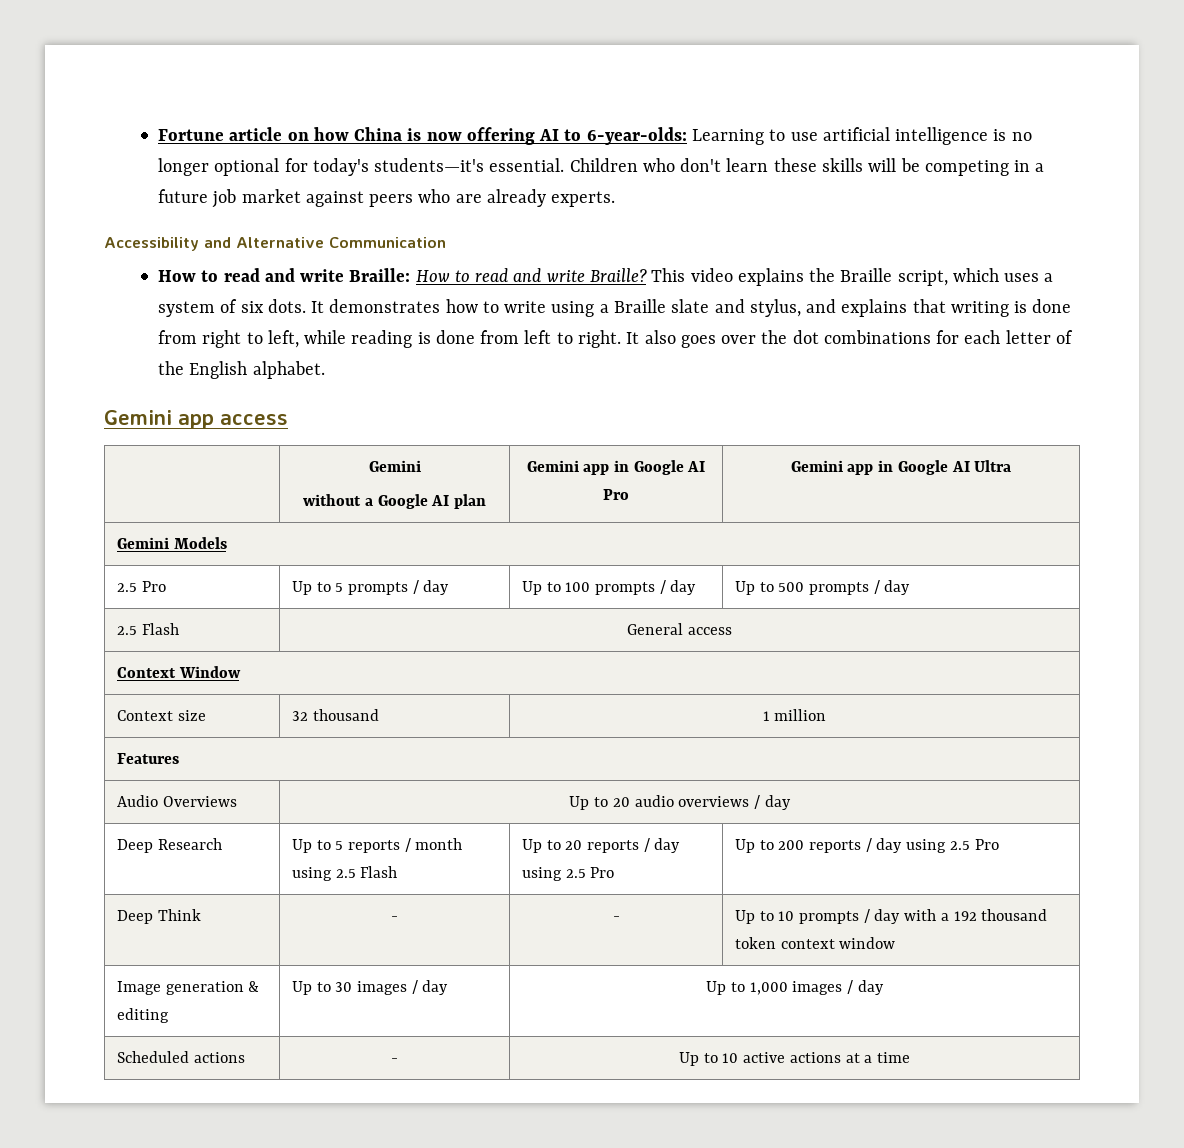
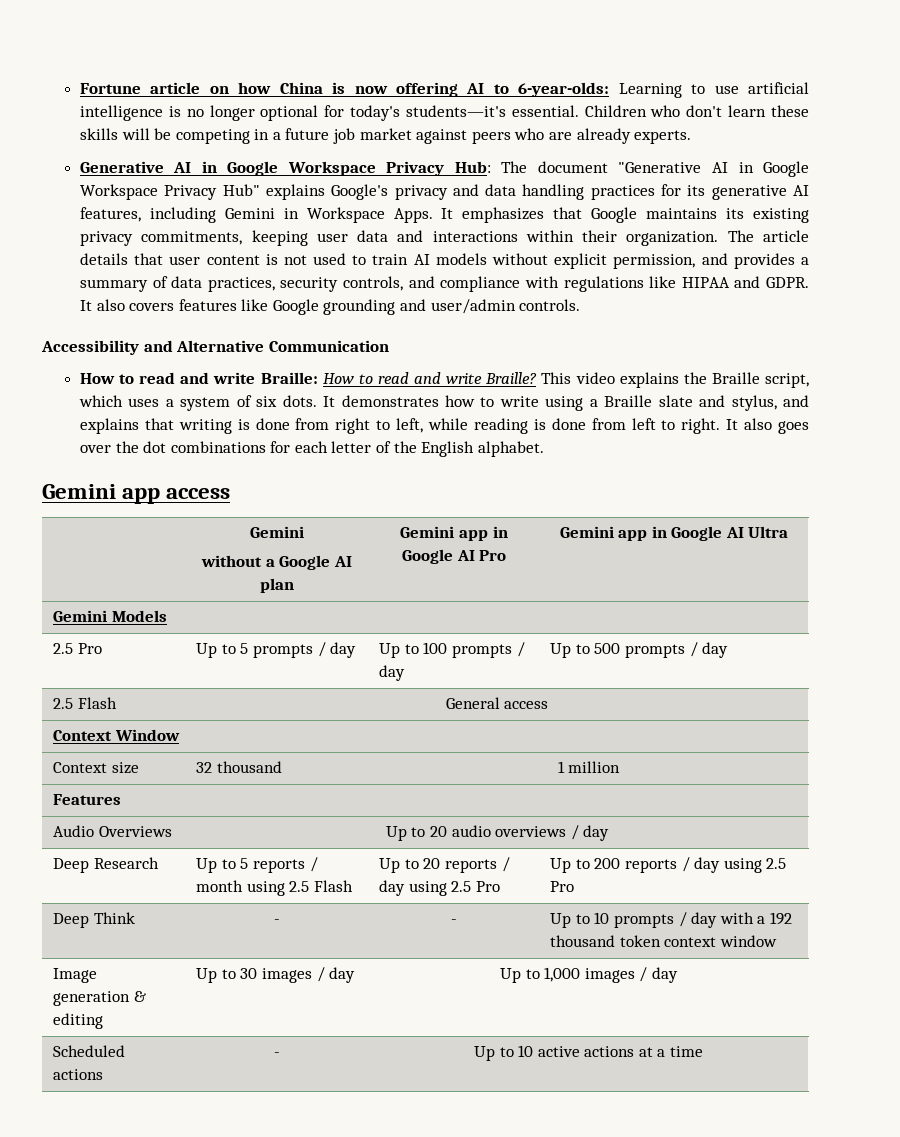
(616, 199) none -> [79,161,809,177] [79,184,809,200] [79,207,809,223] [79,230,809,246] [79,253,810,269] [79,276,810,292] [79,299,581,315] // Generative AI in Google Workspace Privacy Hub: The document "Generative AI in Google Workspace Privacy Hub" explains Google's privacy and data handling practices for its generative AI features, including Gemini in Workspace Apps. It emphasizes that Google maintains its existing privacy commitments, keeping user data and interactions within their organization. The article details that user content is not used to train AI models without explicit permission, and provides a summary of data practices, security controls, and compliance with regulations like HIPAA and GDPR. It also covers features like Google grounding and user/admin controls.

